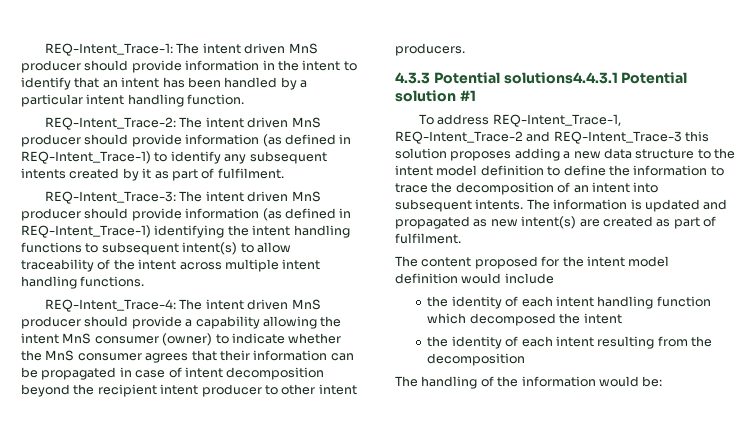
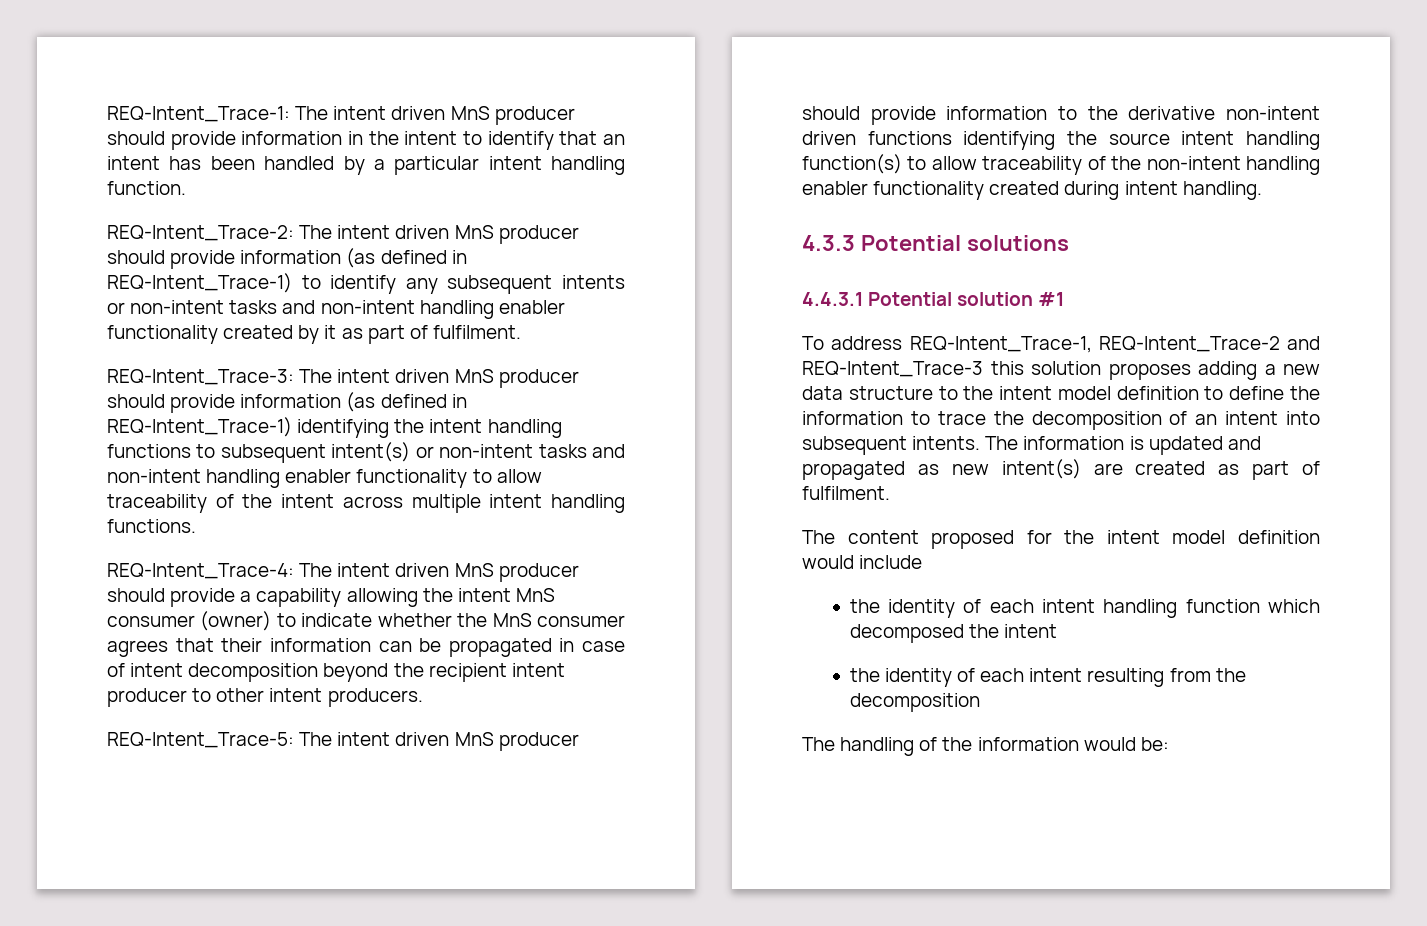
(66, 173) none -> [107,300,565,319] [107,325,218,344] or non-intent tasks and non-intent handling enabler functionality
(238, 248) none -> [415,444,626,458] [107,469,468,488] or non-intent tasks and non-intent handling enabler functionality
(465, 49) none -> [107,732,579,751] [802,106,1320,125] [802,131,1320,150] [802,154,1320,175] [802,181,1262,200] // REQ-Intent_Trace-5: The intent driven MnS producer should provide information to the derivative non-intent driven functions identifying the source intent handling function(s) to allow traceability of the non-intent handling enabler functionality created during intent handling.
[503,72,618,84] solutions4.4.3.1 -> [966,235,1069,251] [802,292,863,306] solutions // 4.4.3.1

